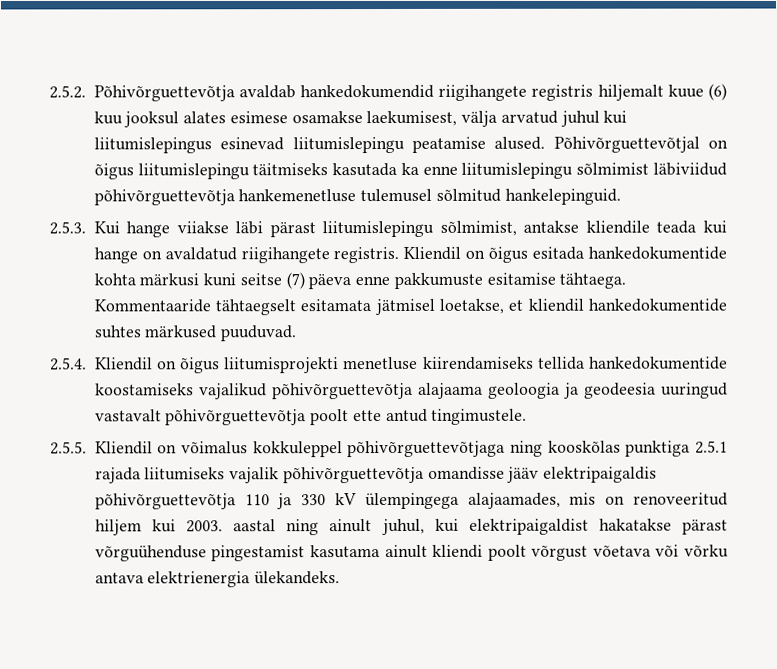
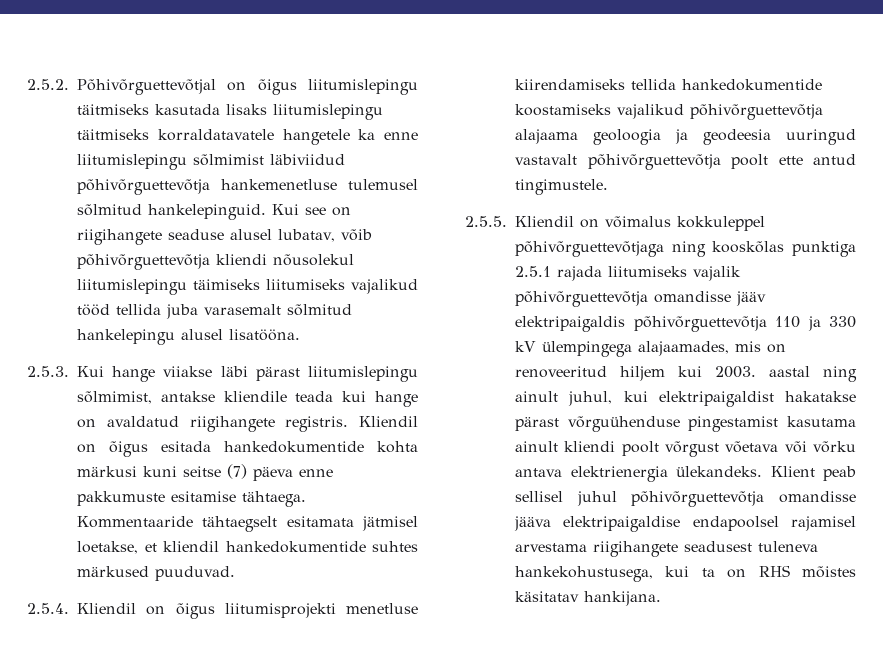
[93,83,728,102] [93,110,628,128] [93,136,546,154] Põhivõrguettevõtja avaldab hankedokumendid riigihangete registris hiljemalt kuue (6) kuu jooksul alates esimese osamakse laekumisest, välja arvatud juhul kui liitumislepingus esinevad liitumislepingu peatamise alused. -> (69, 84) none
(398, 169) none -> [226,104,383,120] [77,129,350,145] lisaks liitumislepingu täitmiseks korraldatavatele hangetele
(621, 196) none -> [272,204,351,216] [77,229,372,245] [77,254,354,270] [77,279,418,295] [77,304,352,319] [77,329,300,345] Kui see on riigihangete seaduse alusel lubatav, võib põhivõrguettevõtja kliendi nõusolekul liitumislepingu täimiseks liitumiseks vajalikud tööd tellida juba varasemalt sõlmitud hankelepingu alusel lisatööna.
(341, 578) none -> [770,466,856,481] [515,491,856,507] [514,516,856,532] [515,541,818,557] [515,565,856,582] [515,591,661,606] Klient peab sellisel juhul põhivõrguettevõtja omandisse jääva elektripaigaldise endapoolsel rajamisel arvestama riigihangete seadusest tuleneva hankekohustusega, kui ta on RHS mõistes käsitatav hankijana.

